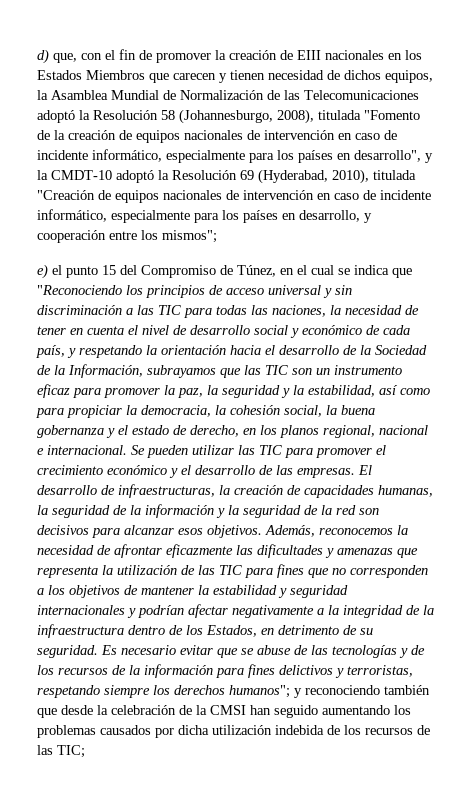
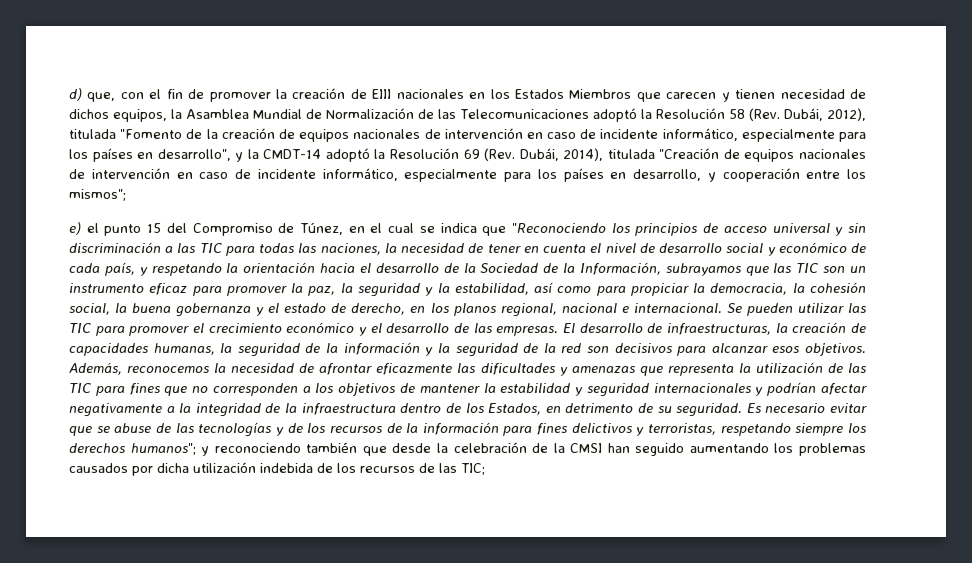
[179,109,314,124] (Johannesburgo, 2008), -> [748,108,866,121] (Rev. Dubái, 2012),
[51,170,112,180] CMDT-10 -> [263,149,322,159] CMDT-14
[258,169,369,184] (Hyderabad, 2010), -> [484,148,604,161] (Rev. Dubái, 2014),

